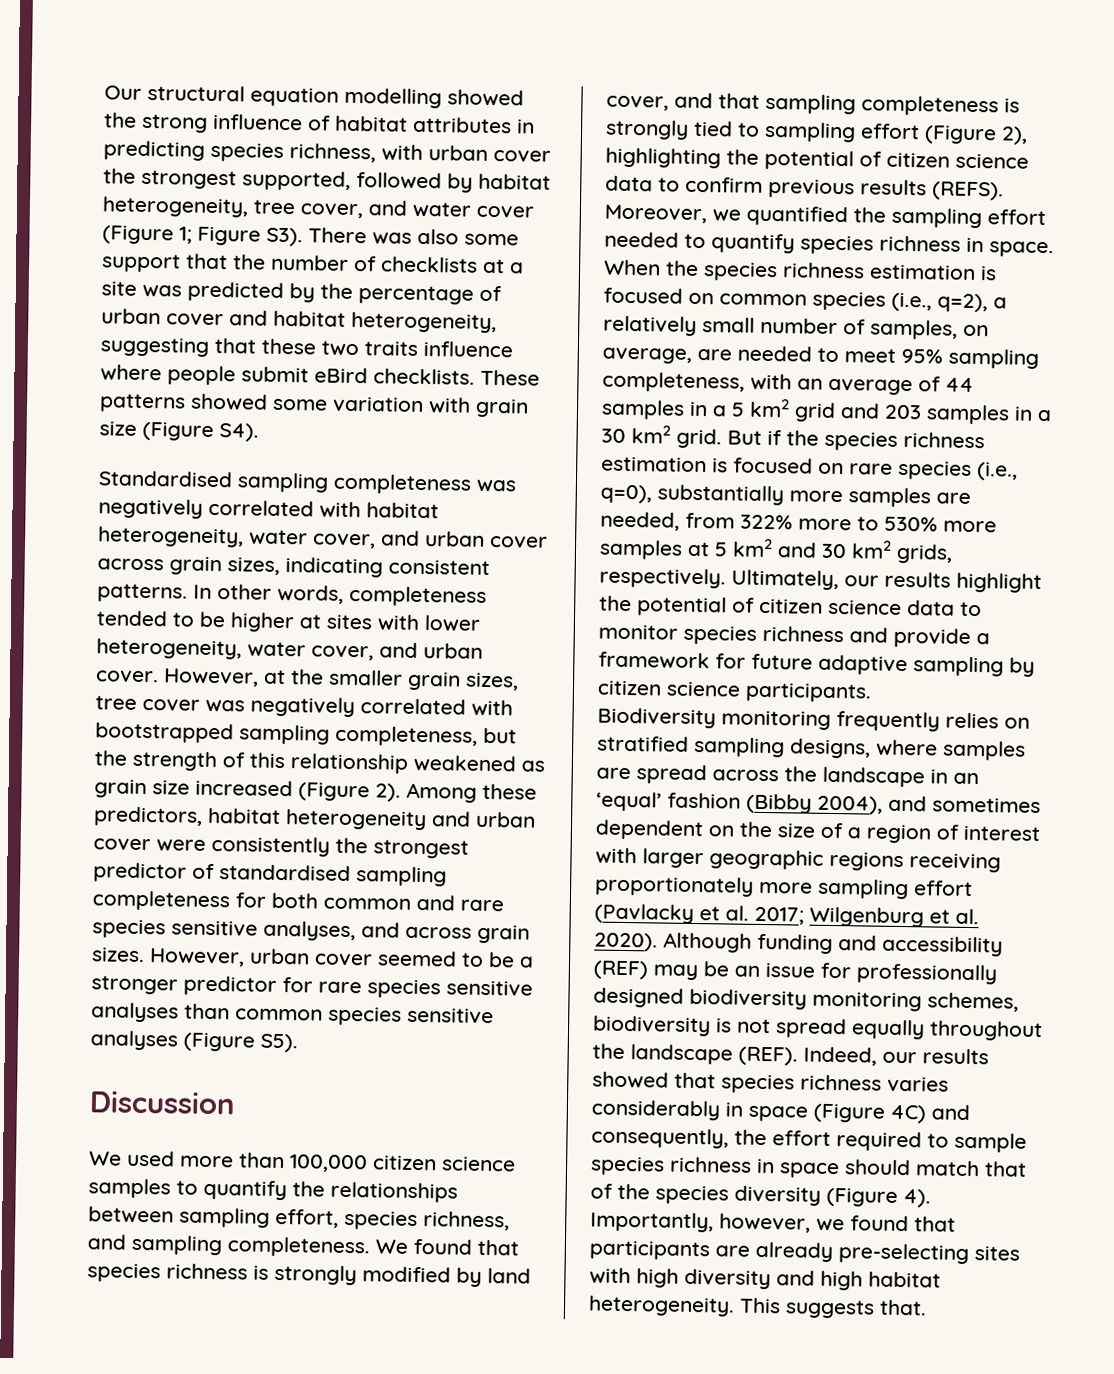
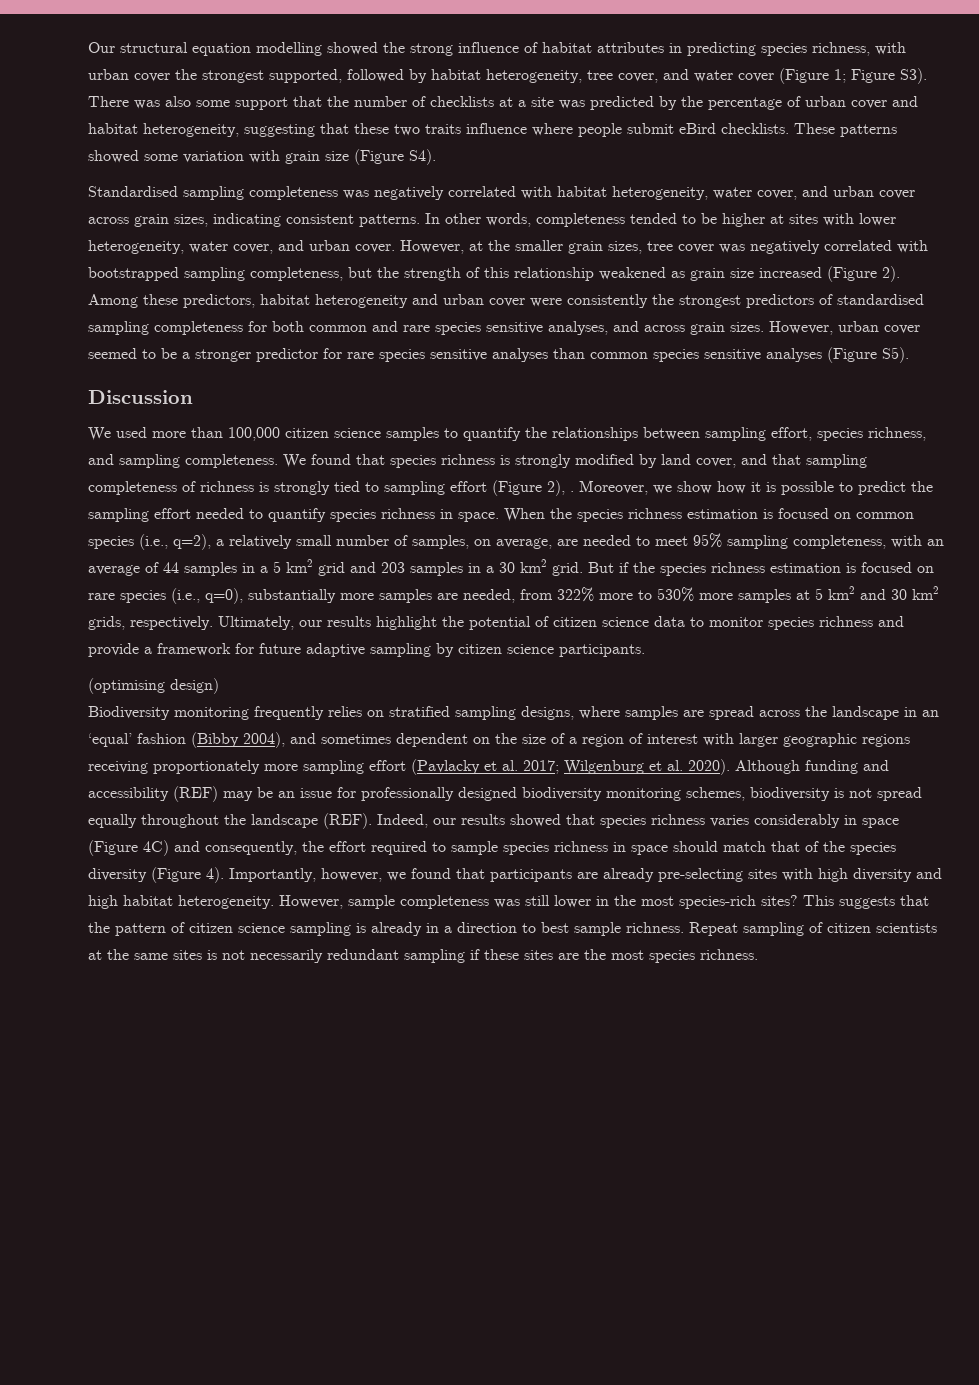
[93,862,187,883] predictor -> [746,294,814,308] predictors
(999, 106) none -> [182,481,254,492] of richness
[605,147,1029,171] [605,175,1004,201] [604,204,848,227] highlighting the potential of citizen science data to confirm previous results (REFS). Moreover, we quantified -> [570,480,906,495] . Moreover, we show how it is possible to predict
(872, 692) none -> [88,678,219,694] // (optimising design)
[739,1297,927,1319] This suggests that. -> [279,895,929,909] [88,922,937,936] [88,949,758,963] However, sample completeness was still lower in the most species-rich sites? This suggests that the pattern of citizen science sampling is already in a direction to best sample richness. Repeat sampling of citizen scientists at the same sites is not necessarily redundant sampling if these sites are the most species richness.

